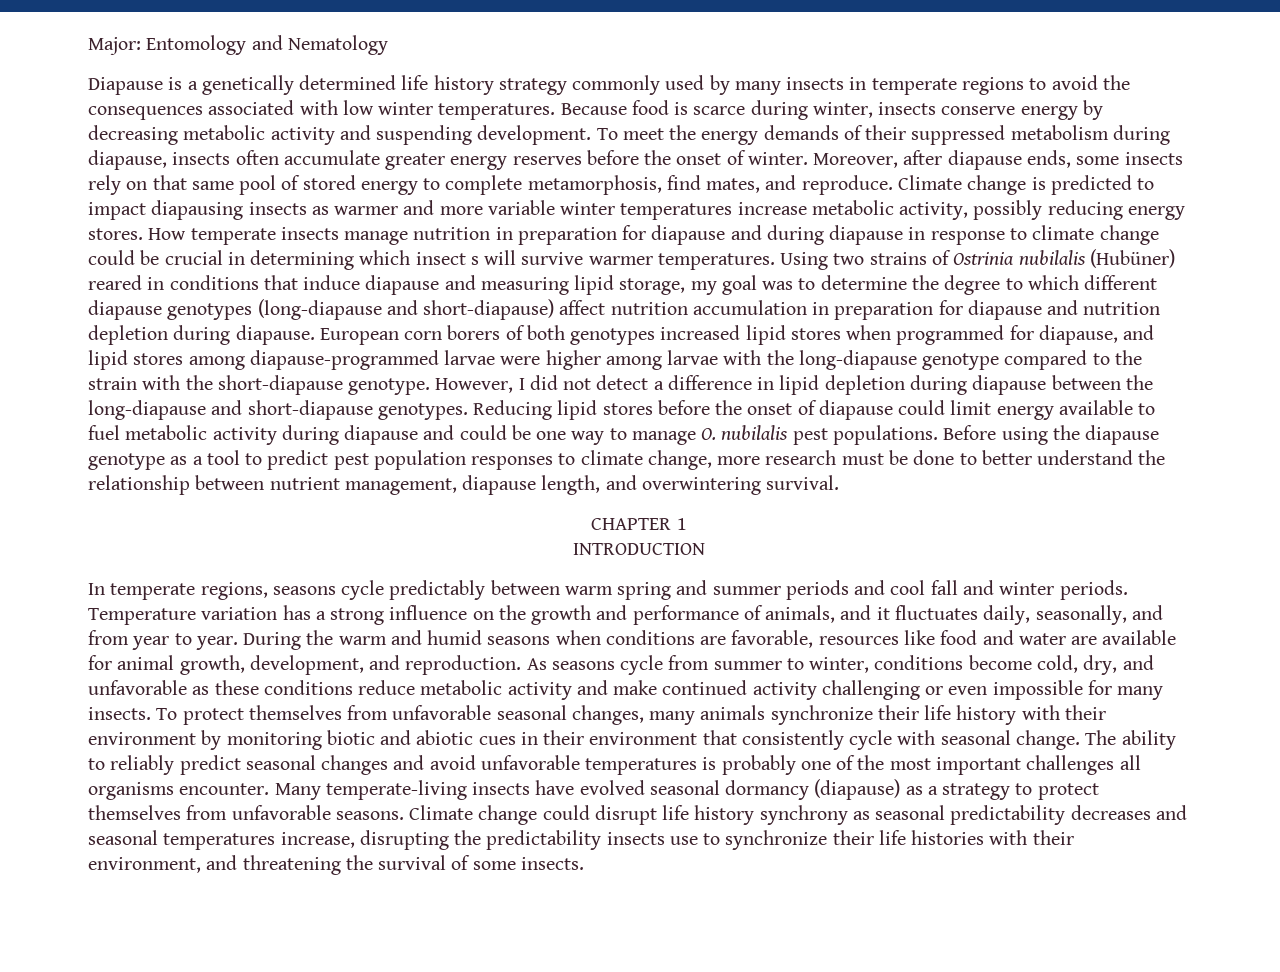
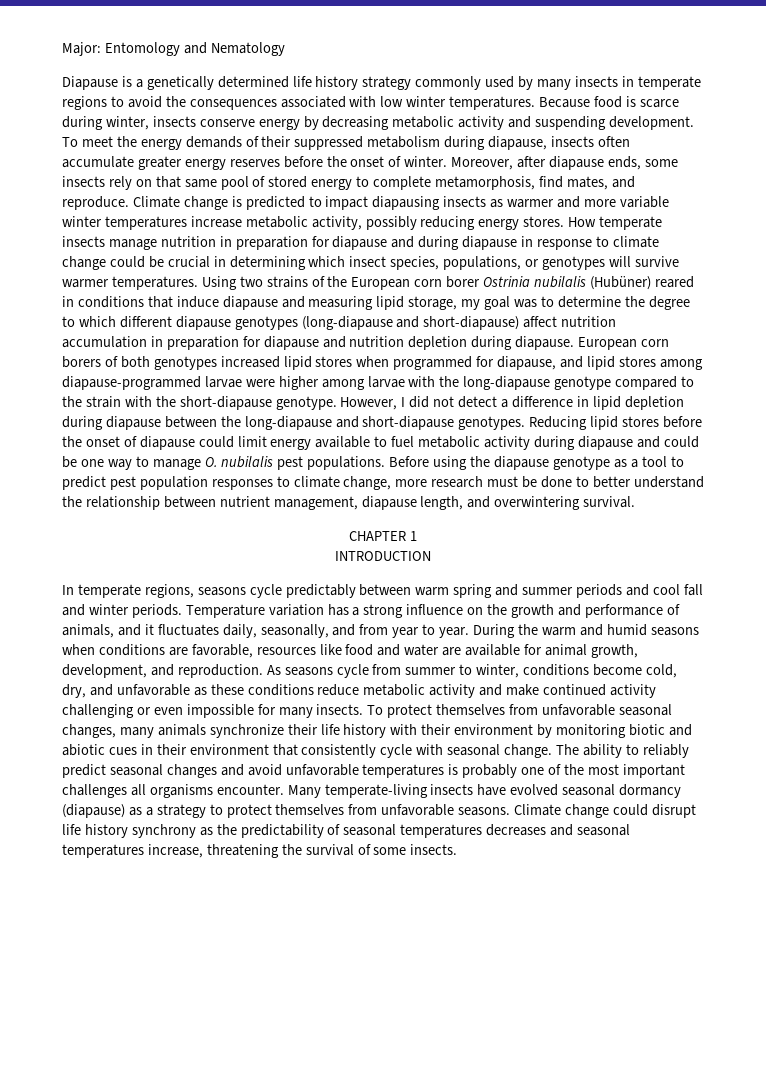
[470,256,479,265] s -> [390,256,606,270] species, populations, or genotypes
(951, 257) none -> [327,276,481,290] the European corn borer
[875,805,1066,825] seasonal predictability -> [216,824,483,838] the predictability of seasonal temperatures
[359,830,1074,850] [88,855,238,873] disrupting the predictability insects use to synchronize their life histories with their environment, and -> (203, 851) none

